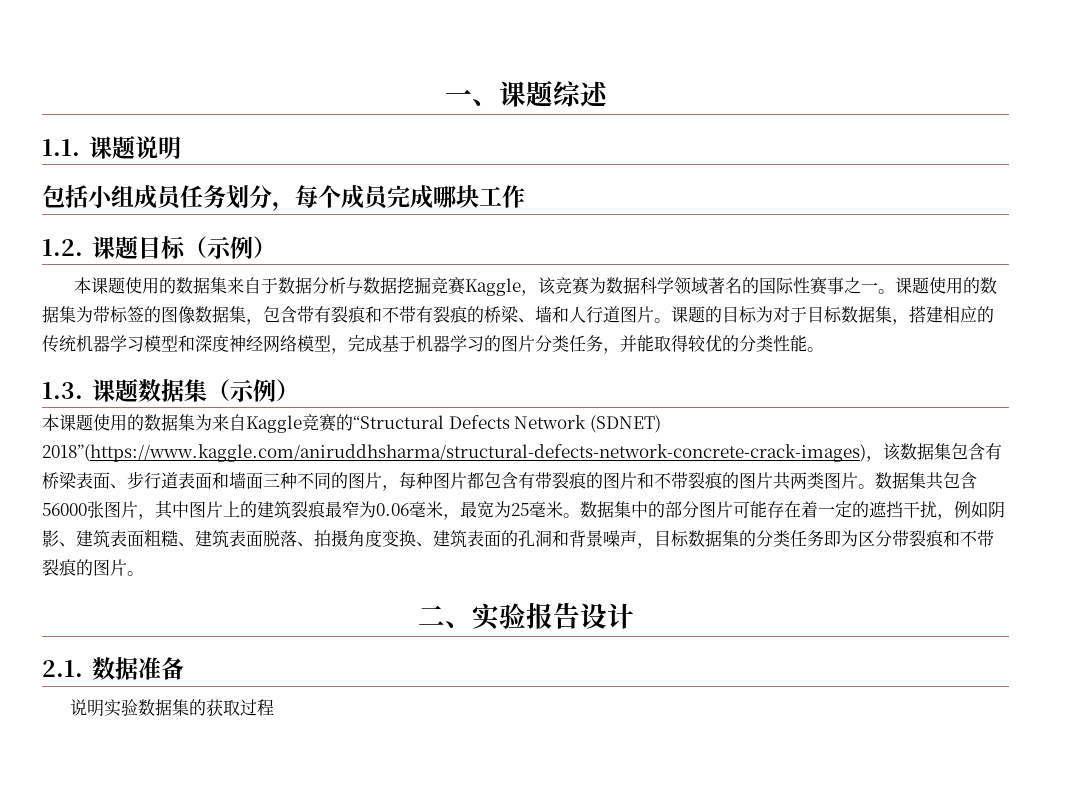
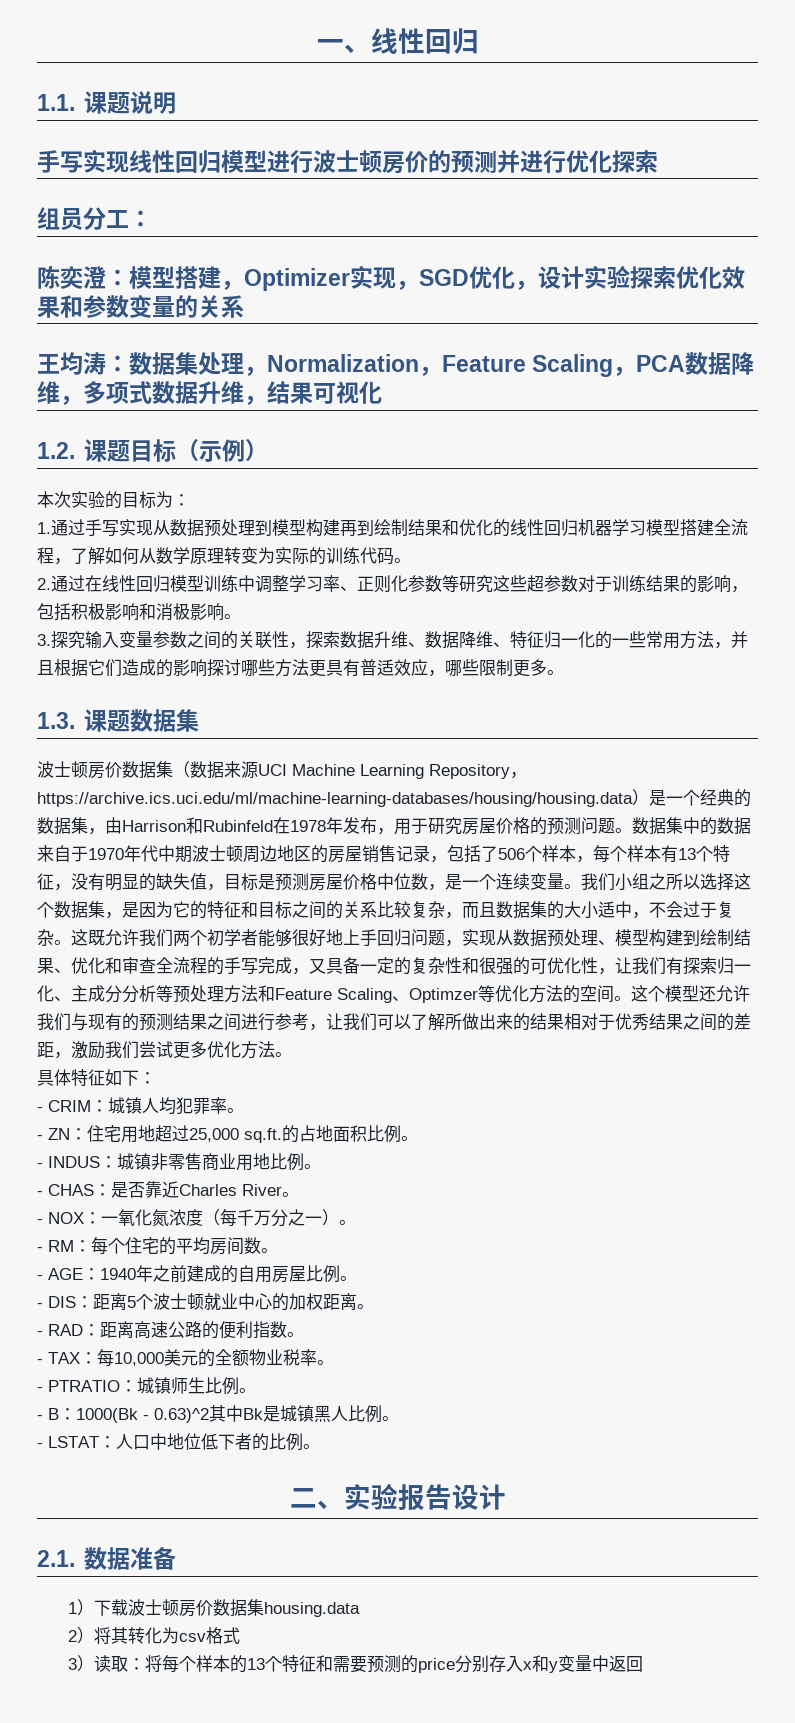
[498,80,609,107] 课题综述 -> [370,28,479,54] 线性回归
[42,185,525,211] 包括小组成员任务划分，每个成员完成哪块工作 -> [37,149,658,174] [37,207,152,230] [37,265,745,291] [37,294,244,318] [37,352,755,377] [37,381,382,405] 手写实现线性回归模型进行波士顿房价的预测并进行优化探索 // 组员分工： // 陈奕澄：模型搭建，Optimizer实现，SGD优化，设计实验探索优化效果和参数变量的关系 // 王均涛：数据集处理，Normalization，Feature Scaling，PCA数据降维，多项式数据升维，结果可视化
[90,277,997,296] [42,305,994,325] [42,335,824,354] [42,378,299,402] [42,414,661,433] [42,443,1002,462] [42,471,977,491] [42,500,1005,520] [42,529,994,549] [42,559,127,576] 课题使用的数据集来自于数据分析与数据挖掘竞赛Kaggle，该竞赛为数据科学领域著名的国际性赛事之一。课题使用的数据集为带标签的图像数据集，包含带有裂痕和不带有裂痕的桥梁、墙和人行道图片。课题的目标为对于目标数据集，搭建相应的传统机器学习模型和深度神经网络模型，完成基于机器学习的图片分类任务，并能取得较优的分类性能。 // 1.3.课题数据集（示例） // 本课题使用的数据集为来自Kaggle竞赛的“Structural Defects Network (SDNET) 2018”(https://www.kaggle.com/aniruddhsharma/structural-defects-network-concrete-crack-images)，该数据集包含有桥梁表面、步行道表面和墙面三种不同的图片，每种图片都包含有带裂痕的图片和不带裂痕的图片共两类图片。数据集共包含56000张图片，其中图片上的建筑裂痕最窄为0.06毫米，最宽为25毫米。数据集中的部分图片可能存在着一定的遮挡干扰，例如阴影、建筑表面粗糙、建筑表面脱落、拍摄角度变换、建筑表面的孔洞和背景噪声，目标数据集的分类任务即为区分带裂痕和不带裂痕的图片 -> [54,491,190,509] [37,519,748,537] [37,547,411,565] [37,575,748,593] [37,603,241,621] [37,631,748,649] [37,659,564,677] [37,709,199,732] [37,761,527,779] [37,789,751,807] [37,817,751,835] [37,845,730,863] [37,873,751,891] [37,901,734,919] [37,929,751,947] [37,957,751,975] [37,985,750,1003] [37,1013,751,1031] [37,1041,292,1059] [37,1069,156,1086] [37,1097,244,1115] [37,1125,418,1143] [37,1153,321,1171] [37,1181,299,1198] [37,1209,356,1227] [37,1237,278,1255] [37,1265,357,1283] [37,1293,374,1311] [37,1321,304,1339] [37,1349,334,1367] [37,1377,256,1395] [37,1405,399,1423] [37,1433,303,1451] 次实验的目标为： // 1.通过手写实现从数据预处理到模型构建再到绘制结果和优化的线性回归机器学习模型搭建全流程，了解如何从数学原理转变为实际的训练代码。 // 2.通过在线性回归模型训练中调整学习率、正则化参数等研究这些超参数对于训练结果的影响，包括积极影响和消极影响。 // 3.探究输入变量参数之间的关联性，探索数据升维、数据降维、特征归一化的一些常用方法，并且根据它们造成的影响探讨哪些方法更具有普适效应，哪些限制更多。 // 1.3.课题数据集 // 波士顿房价数据集（数据来源UCI Machine Learning Repository，https://archive.ics.uci.edu/ml/machine-learning-databases/housing/housing.data）是一个经典的数据集，由Harrison和Rubinfeld在1978年发布，用于研究房屋价格的预测问题。数据集中的数据来自于1970年代中期波士顿周边地区的房屋销售记录，包括了506个样本，每个样本有13个特征，没有明显的缺失值，目标是预测房屋价格中位数，是一个连续变量。我们小组之所以选择这个数据集，是因为它的特征和目标之间的关系比较复杂，而且数据集的大小适中，不会过于复杂。这既允许我们两个初学者能够很好地上手回归问题，实现从数据预处理、模型构建到绘制结果、优化和审查全流程的手写完成，又具备一定的复杂性和很强的可优化性，让我们有探索归一化、主成分分析等预处理方法和Feature Scaling、Optimzer等优化方法的空间。这个模型还允许我们与现有的预测结果之间进行参考，让我们可以了解所做出来的结果相对于优秀结果之间的差距，激励我们尝试更多优化方法。 // 具体特征如下： // - CRIM：城镇人均犯罪率。 // - ZN：住宅用地超过25,000 sq.ft.的占地面积比例。 // - INDUS：城镇非零售商业用地比例。 // - CHAS：是否靠近Charles River。 // - NOX：一氧化氮浓度（每千万分之一）。 // - RM：每个住宅的平均房间数。 // - AGE：1940年之前建成的自用房屋比例。 // - DIS：距离5个波士顿就业中心的加权距离。 // - RAD：距离高速公路的便利指数。 // - TAX：每10,000美元的全额物业税率。 // - PTRATIO：城镇师生比例。 // - B：1000(Bk - 0.63)^2其中Bk是城镇黑人比例。 // - LSTAT：人口中地位低下者的比例
[70,699,275,717] 说明实验数据集的获取过程 -> [68,1599,361,1617] [68,1627,241,1644] [68,1655,644,1673] 1）下载波士顿房价数据集housing.data // 2）将其转化为csv格式 // 3）读取：将每个样本的13个特征和需要预测的price分别存入x和y变量中返回

